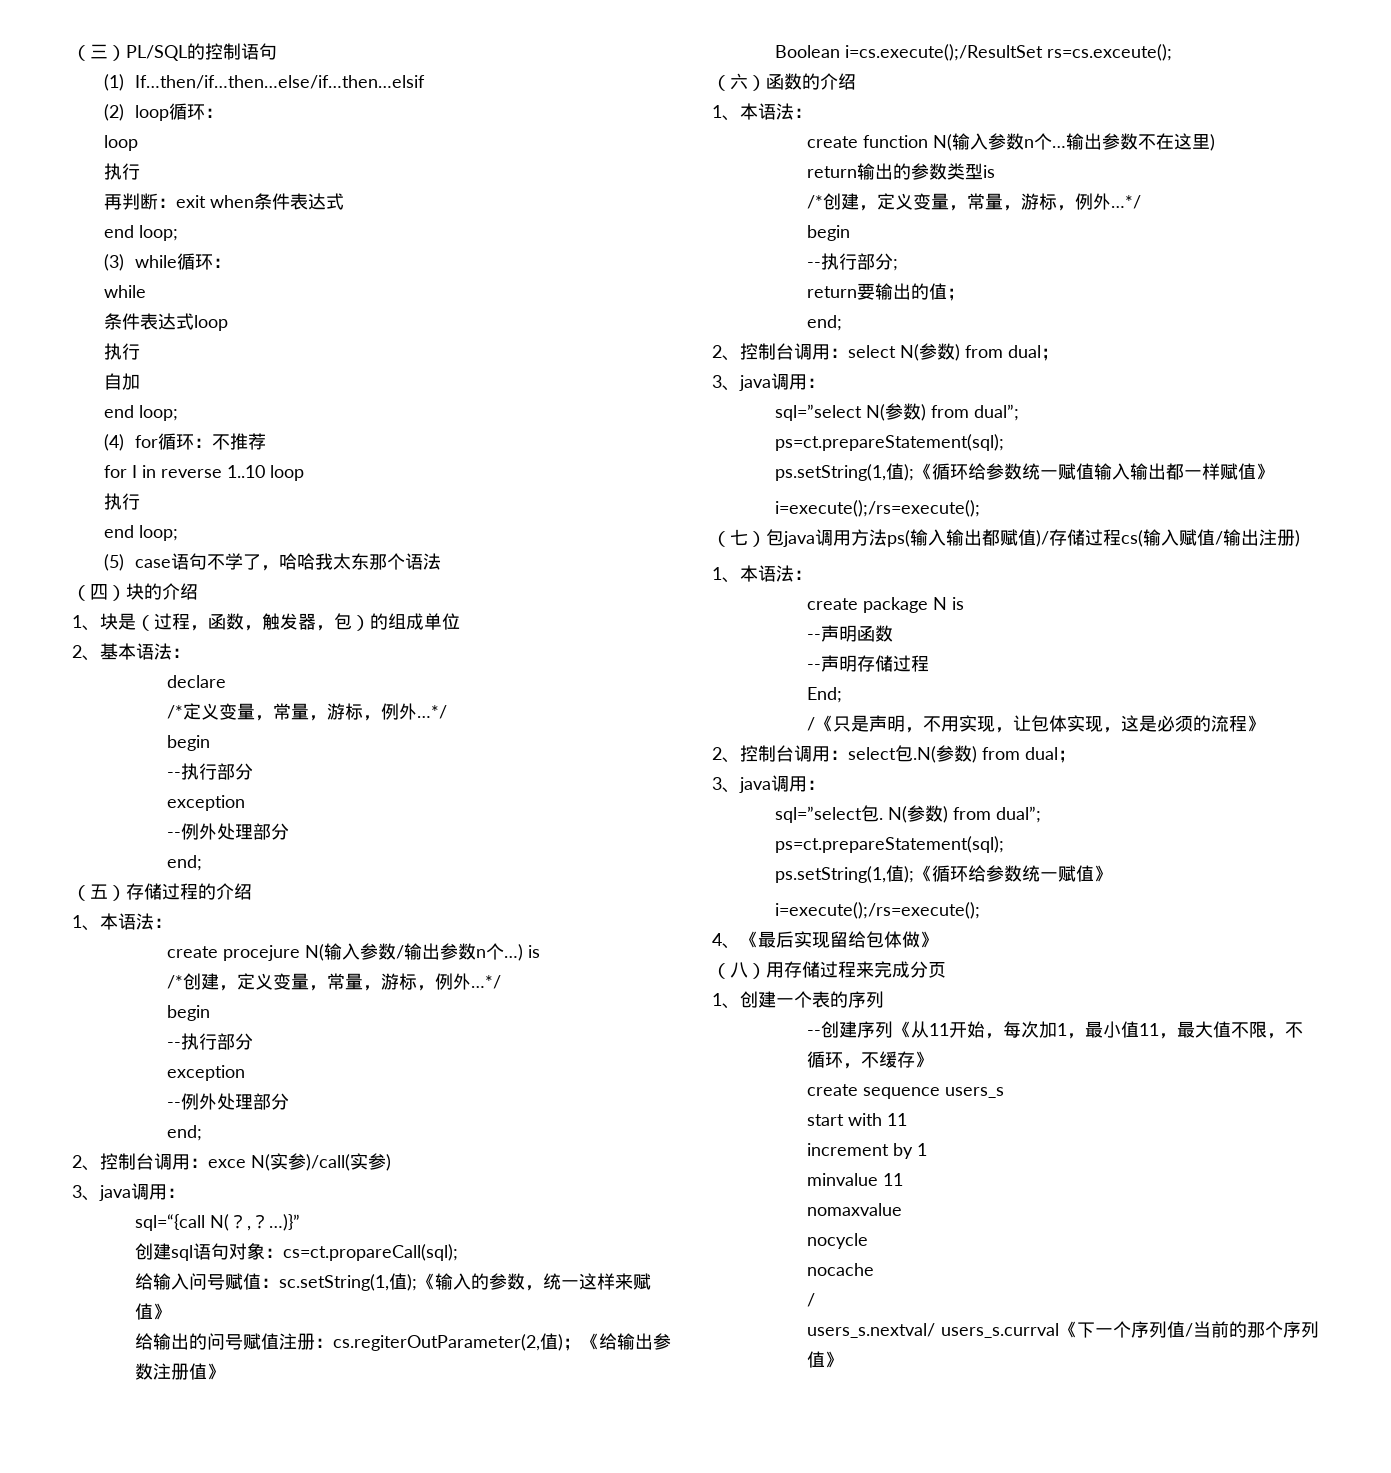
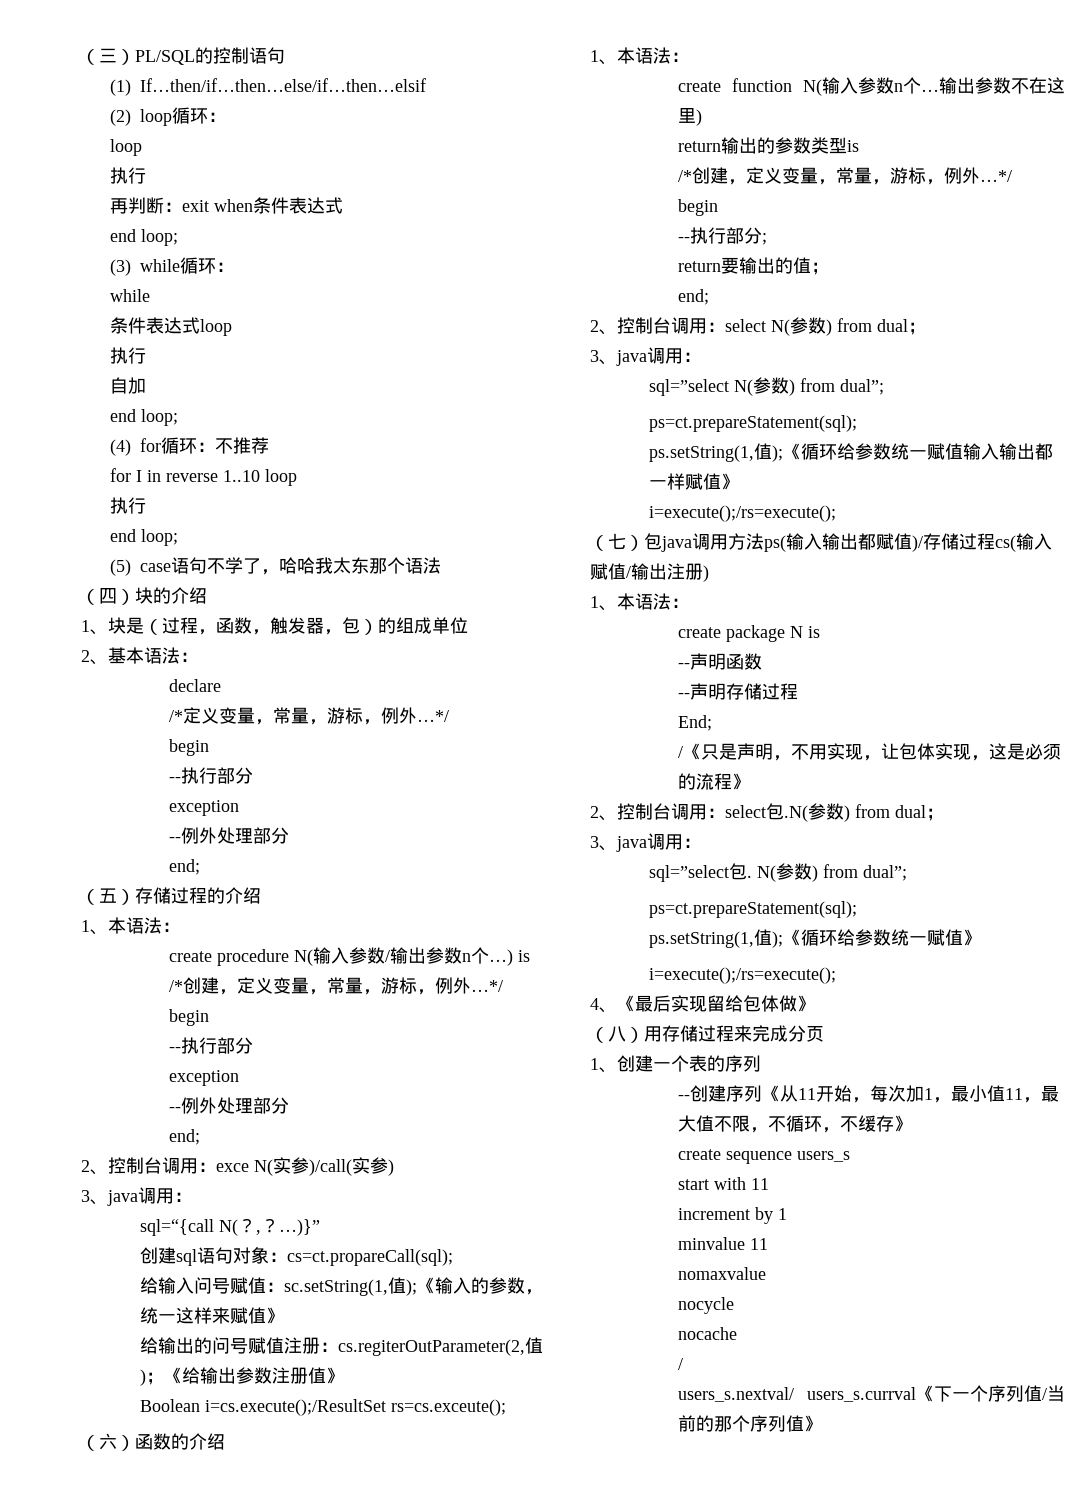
[222,945,300,961] procejure -> [217,949,290,966] procedure

